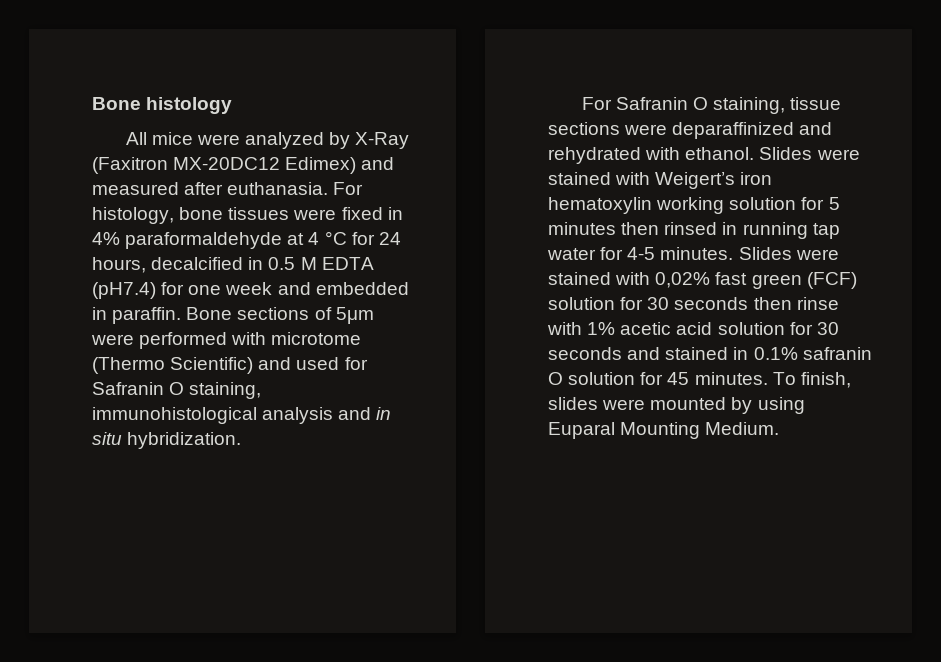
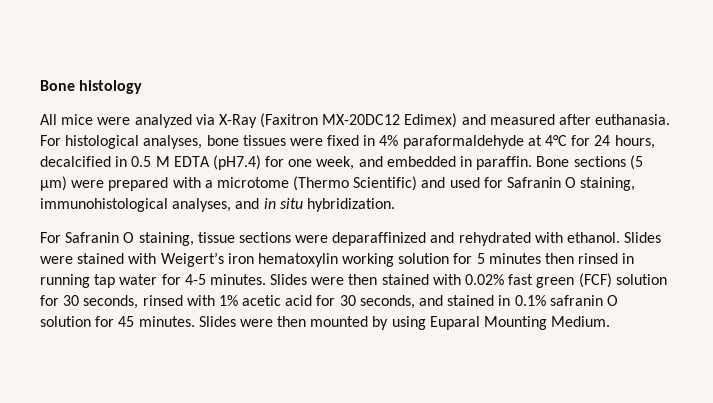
[329,132,351,149] by -> [195,114,215,125] via
[92,207,174,224] histology, -> [65,135,203,149] histological analyses,
[308,231,347,245] 4 °C -> [545,135,568,146] 4°C
[225,282,273,295] week -> [316,156,355,170] week,
[314,307,374,324] [91,332,267,349] of 5μm were performed with -> [629,155,643,170] [40,176,213,191] (5 μm) were prepared with a
[262,407,334,424] analysis -> [172,198,232,212] analyses,
[548,272,711,288] stained with 0,02% -> [348,274,505,285] then stained with 0.02%
[674,297,839,310] seconds then rinse -> [83,295,183,309] seconds, rinsed
[717,322,839,335] [548,347,622,360] solution for 30 seconds -> [316,295,415,309] for 30 seconds,
[772,372,851,388] [548,397,646,410] To finish, slides were -> [198,316,307,327] Slides were then

